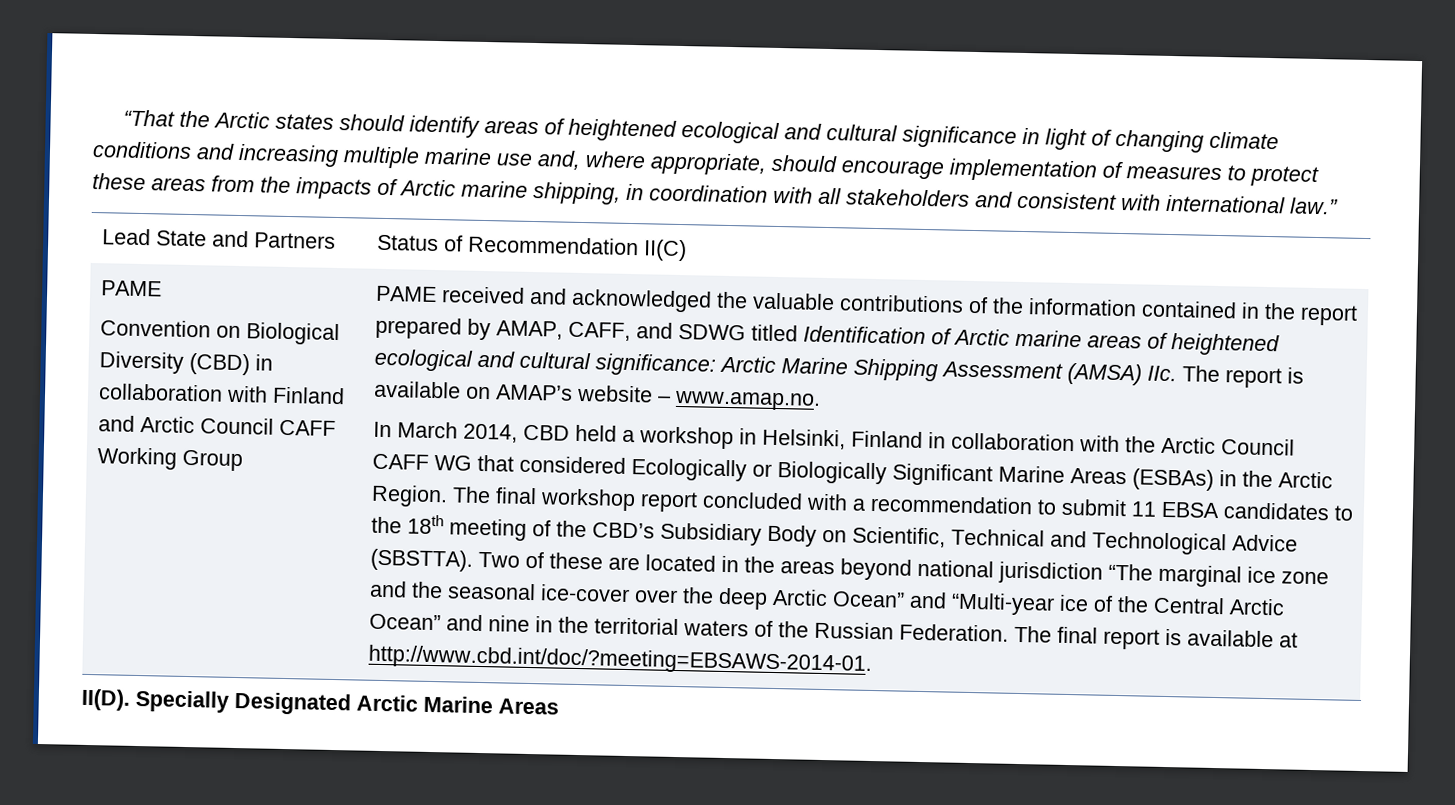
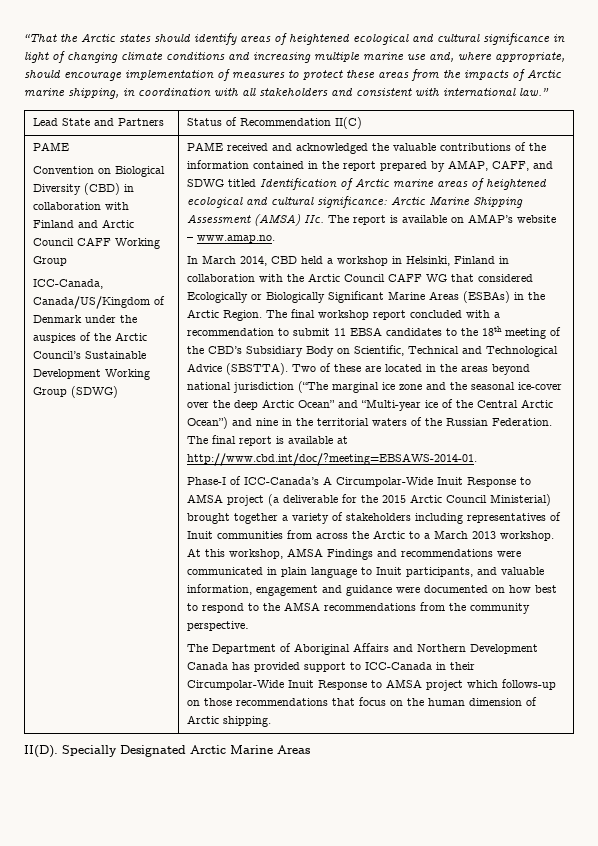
(244, 460) none -> [33,279,104,289] [33,296,166,309] [33,315,138,323] [33,332,148,343] [33,351,147,359] [33,369,151,380] [33,386,119,398] // ICC-Canada, Canada/US/Kingdom of Denmark under the auspices of the Arctic Council’s Sustainable Development Working Group (SDWG)
[1108,563,1154,581] “The -> [298,381,329,393] (“The
[369,613,442,631] Ocean” -> [187,417,229,429] Ocean”)
(873, 660) none -> [187,476,532,487] [187,494,552,506] [187,512,562,524] [187,530,555,541] [187,548,522,560] [187,567,545,578] [187,584,558,596] [187,602,531,614] [187,621,250,631] [187,643,539,655] [187,662,476,672] [187,679,557,691] [187,697,538,706] [187,715,272,727] // Phase-I of ICC-Canada’s A Circumpolar-Wide Inuit Response to AMSA project (a deliverable for the 2015 Arctic Council Ministerial) brought together a variety of stakeholders including representatives of Inuit communities from across the Arctic to a March 2013 workshop. At this workshop, AMSA Findings and recommendations were communicated in plain language to Inuit participants, and valuable information, engagement and guidance were documented on how best to respond to the AMSA recommendations from the community perspective. // The Department of Aboriginal Affairs and Northern Development Canada has provided support to ICC-Canada in their Circumpolar-Wide Inuit Response to AMSA project which follows-up on those recommendations that focus on the human dimension of Arctic shipping.

